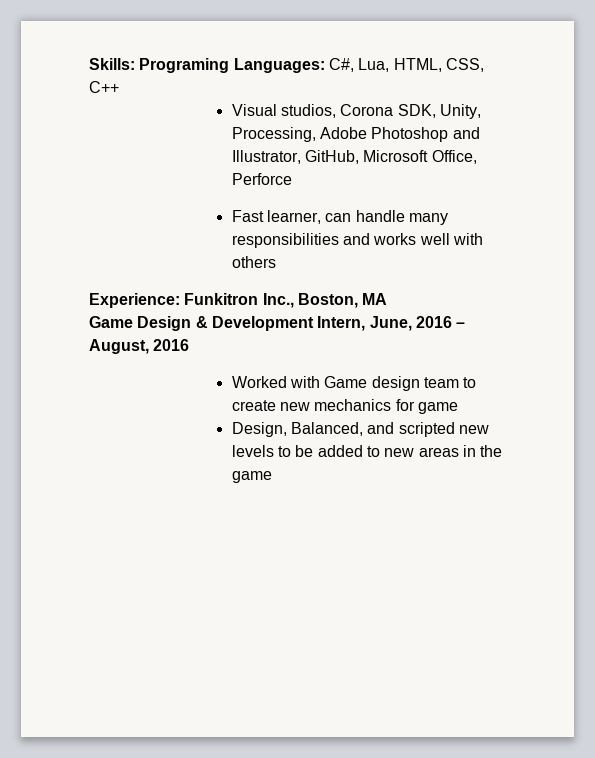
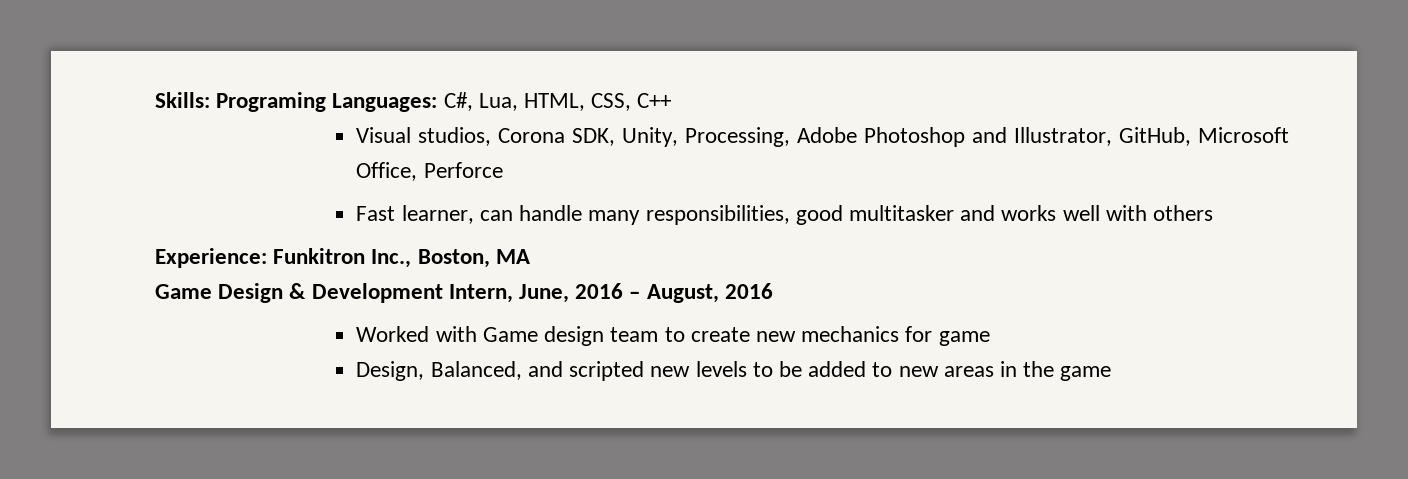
[231,233,339,248] responsibilities -> [645,205,954,225] responsibilities, good multitasker

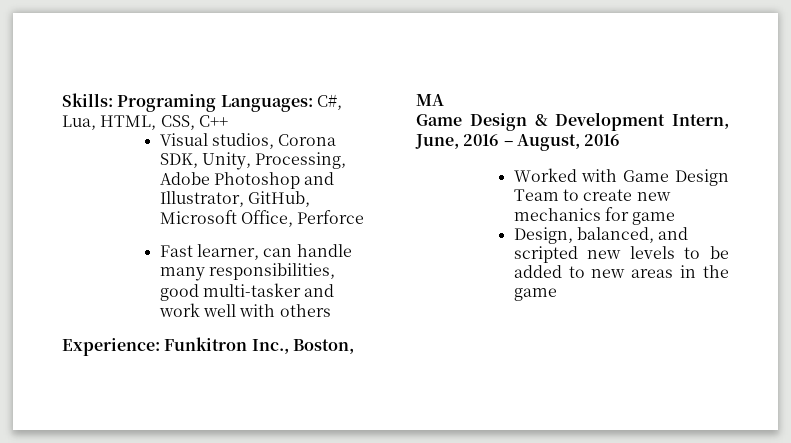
[848,205,1057,221] multitasker and works -> [203,283,335,297] [158,303,200,317] multi-tasker and work
[544,326,659,346] design team -> [675,169,729,186] [513,189,559,201] Design Team
[430,361,522,380] Balanced, -> [577,227,655,243] balanced,

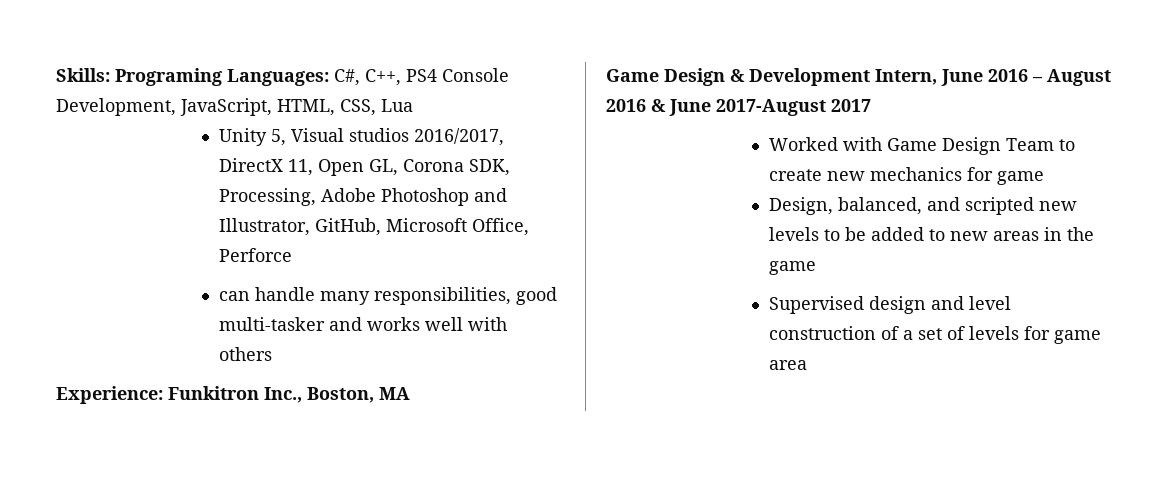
[62,115,228,130] [159,133,275,149] Lua, HTML, CSS, C++ // Visual studios, -> [365,68,509,86] [56,98,413,116] [218,128,504,146] [218,158,398,176] C++, PS4 Console Development, JavaScript, HTML, CSS, Lua // Unity 5, Visual studios 2016/2017, DirectX 11, Open GL,
[202,152,252,170] Unity, -> (510, 167) none
[159,244,260,260] Fast learner, -> (292, 255) none
[158,303,200,317] work -> [366,317,420,331] works
[415,134,459,149] June, -> [941,69,983,86] June
[516,134,621,151] August, 2016 -> [1047,69,1111,86] [606,99,871,116] August 2016 & June 2017-August 2017
(557, 294) none -> [768,296,1011,314] [768,326,1101,344] [768,360,807,370] // Supervised design and level construction of a set of levels for game area

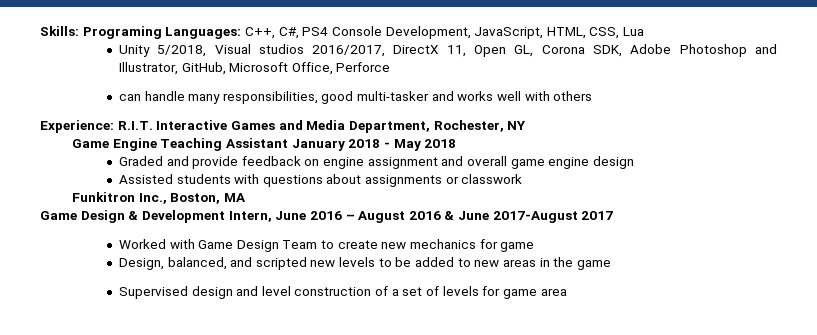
[334,69,401,86] C#, C++, -> [244,27,299,39] C++, C#,
[270,129,286,146] 5, -> [157,45,207,57] 5/2018,
[218,188,316,206] Processing, -> (623, 51) none
(163, 395) none -> [117,120,527,133] [72,138,457,151] [118,156,635,169] [118,174,523,187] R.I.T. Interactive Games and Media Department, Rochester, NY // Game Engine Teaching Assistant January 2018 - May 2018 // Graded and provide feedback on engine assignment and overall game engine design // Assisted students with questions about assignments or classwork //

